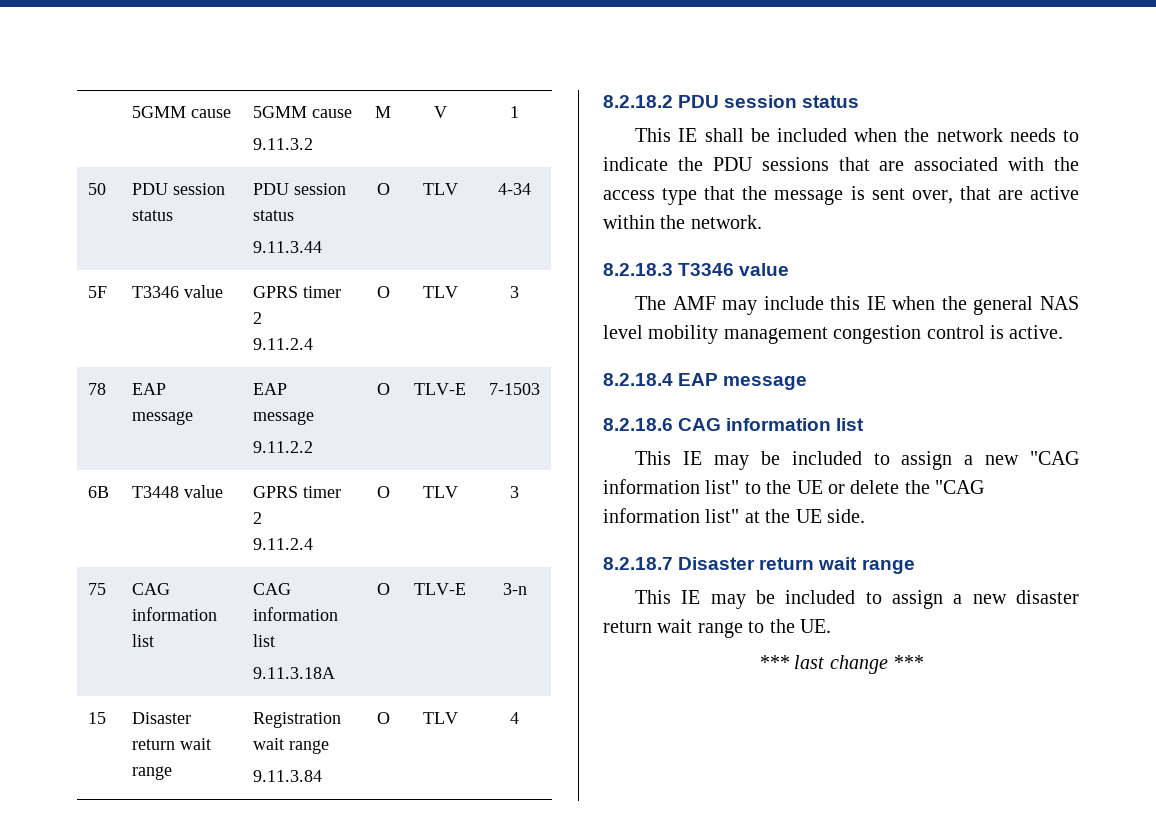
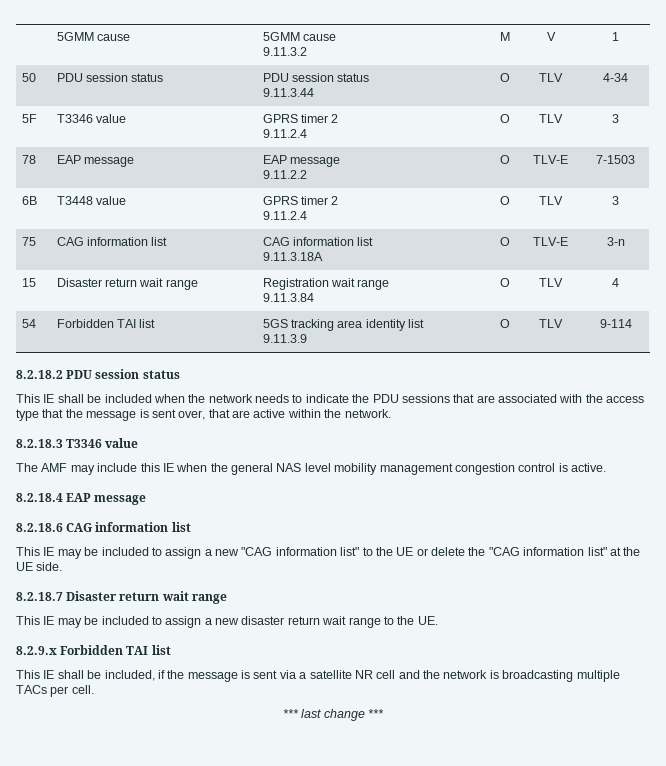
(519, 718) none -> [21,319,36,328] [56,319,156,328] [262,319,425,331] [262,334,307,343] [500,319,510,328] [539,319,563,328] [599,319,632,328] // 54 | Forbidden TAI list | 5GS tracking area identity list // 9.11.3.9 | O | TLV | 9-114
(831, 626) none -> [16,645,171,655] [16,670,620,682] [16,685,94,697] // 8.2.9.x Forbidden TAI list // This IE shall be included, if the message is sent via a satellite NR cell and the network is broadcasting multiple TACs per cell.

